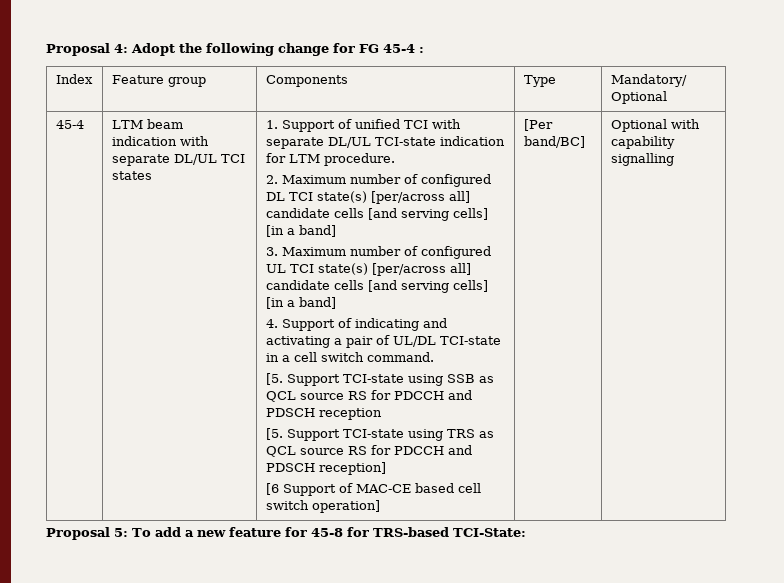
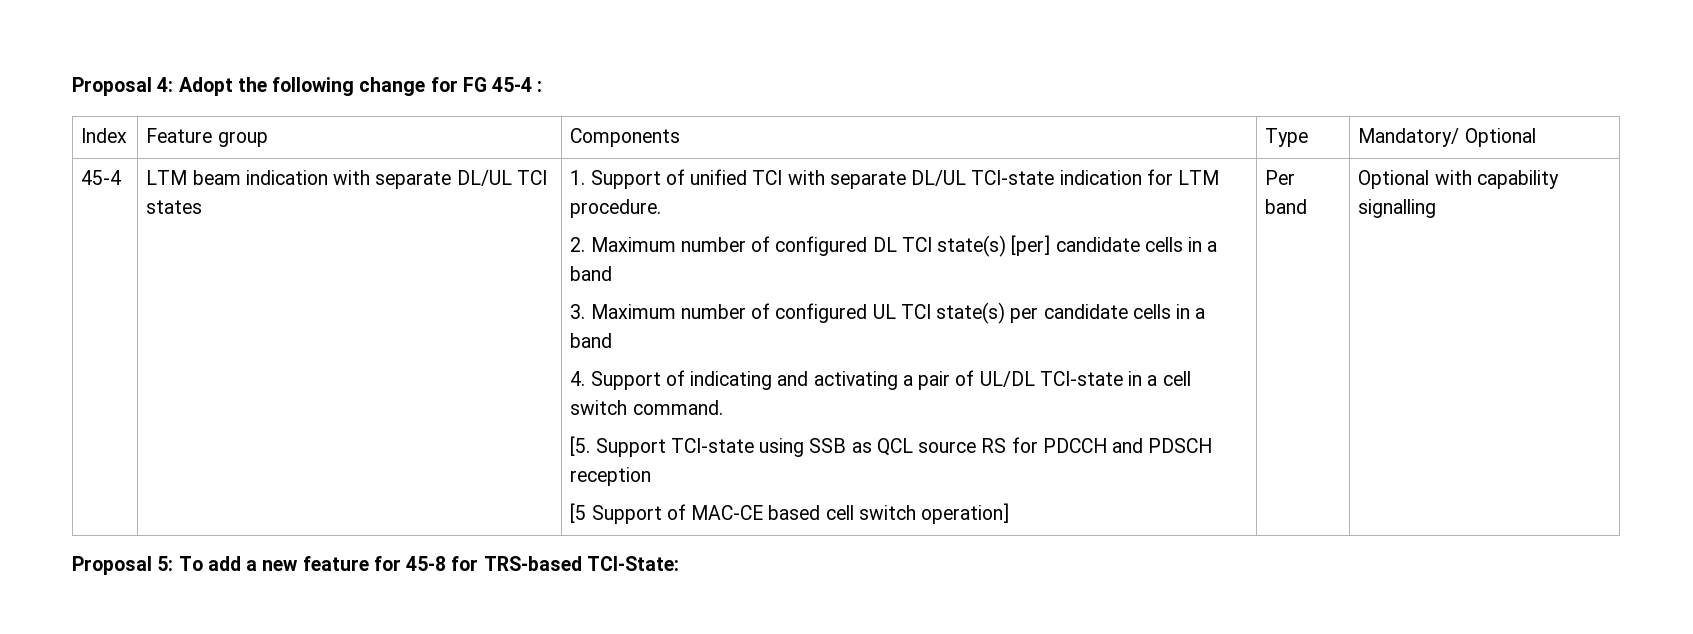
[370,191,470,204] [265,208,488,221] [265,225,336,237] [per/across all] candidate cells [and serving cells] [in a band] -> [1011,235,1218,256] [570,266,613,281] [per] candidate cells in a band
[371,263,471,276] [265,280,488,293] [265,297,336,309] [per/across all] candidate cells [and serving cells] [in a band] -> [1010,304,1206,323] [570,333,613,348] per candidate cells in a band
[265,428,494,441] [265,445,472,457] [265,462,386,475] [265,483,279,495] [5. Support TCI-state using TRS as QCL source RS for PDCCH and PDSCH reception] // [6 -> [570,503,587,523] [5
[523,119,553,131] [523,136,585,148] [Per band/BC] -> [1265,170,1296,185] [1265,199,1308,214] Per band

